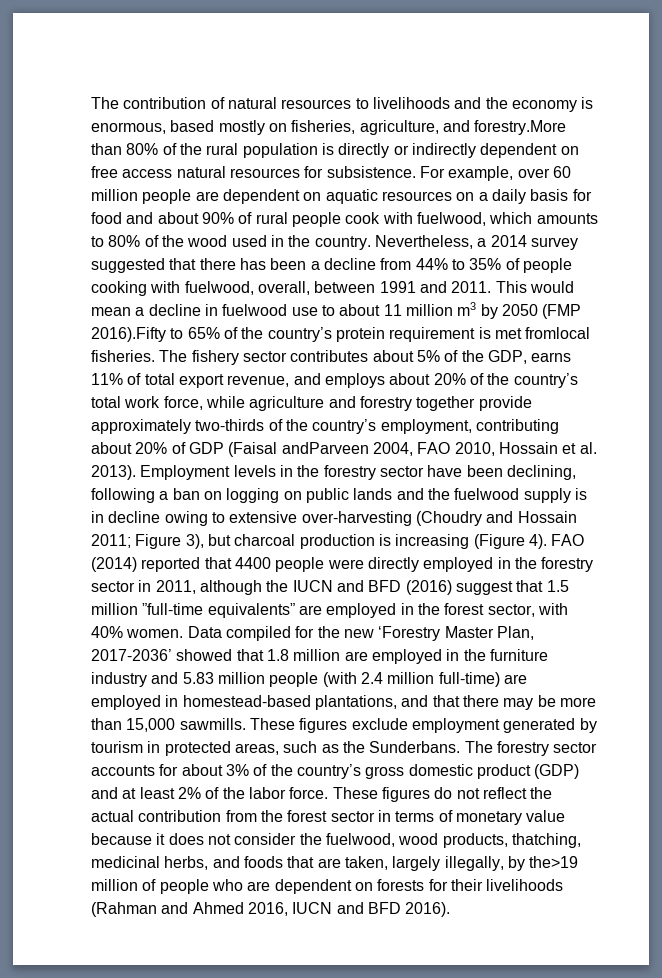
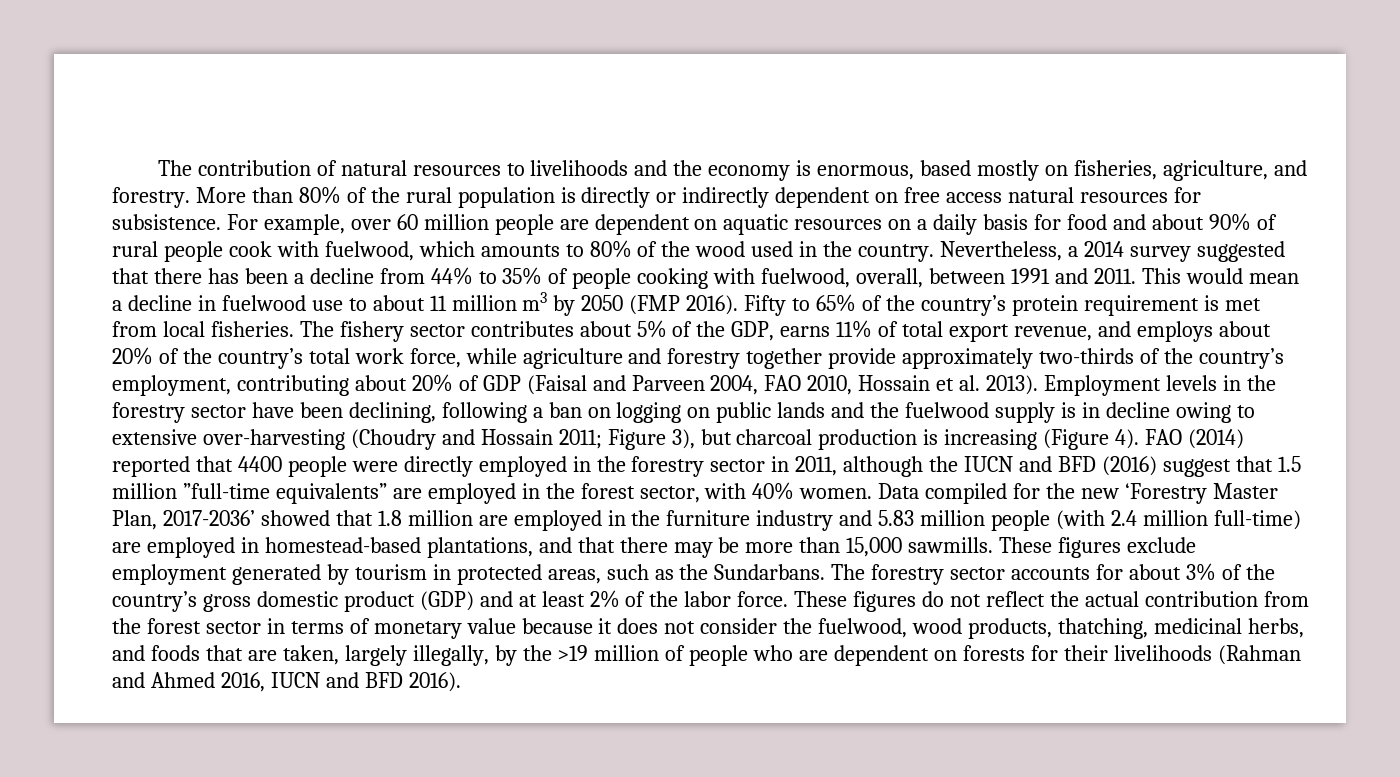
[474,120,567,135] forestry.More -> [112,187,246,208] forestry. More
[91,327,166,342] 2016).Fifty -> [686,295,787,316] 2016). Fifty
[525,327,591,339] fromlocal -> [112,321,205,337] from local
[281,442,369,454] andParveen -> [592,375,705,391] and Parveen
[369,741,461,753] Sunderbans. -> [714,564,826,580] Sundarbans.
[529,856,579,868] the>19 -> [522,645,589,661] the >19

